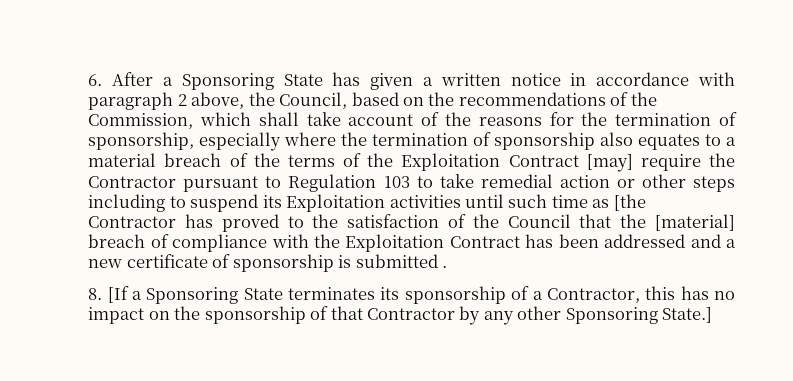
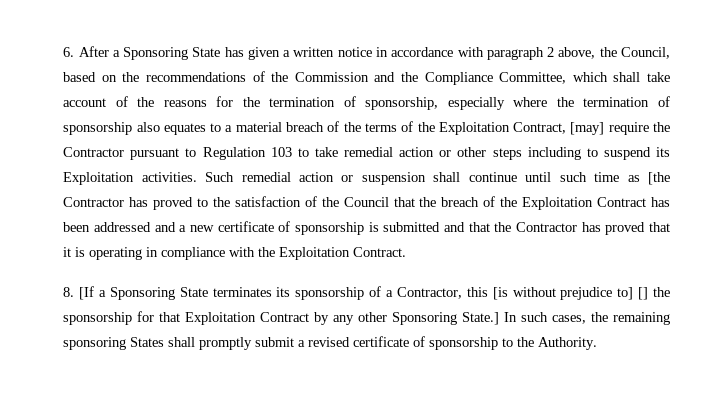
[88,113,194,129] Commission, -> [294,72,567,85] Commission and the Compliance Committee,
[508,155,579,167] Contract -> [513,122,567,134] Contract,
[389,195,461,208] activities -> [141,172,517,185] activities. Such remedial action or suspension shall continue
[655,214,736,231] [88,234,309,252] [material] breach of compliance with -> [441,196,496,207] breach of
[441,265,447,268] . -> [443,222,670,235] [63,247,407,260] and that the Contractor has proved that it is operating in compliance with the Exploitation Contract.
[680,286,735,300] [88,306,455,324] has no impact on the sponsorship of that Contractor -> [492,287,671,300] [63,311,310,325] [is without prejudice to] [] the sponsorship for that Exploitation Contract
(713, 315) none -> [504,312,671,325] [63,336,598,350] In such cases, the remaining sponsoring States shall promptly submit a revised certificate of sponsorship to the Authority.

